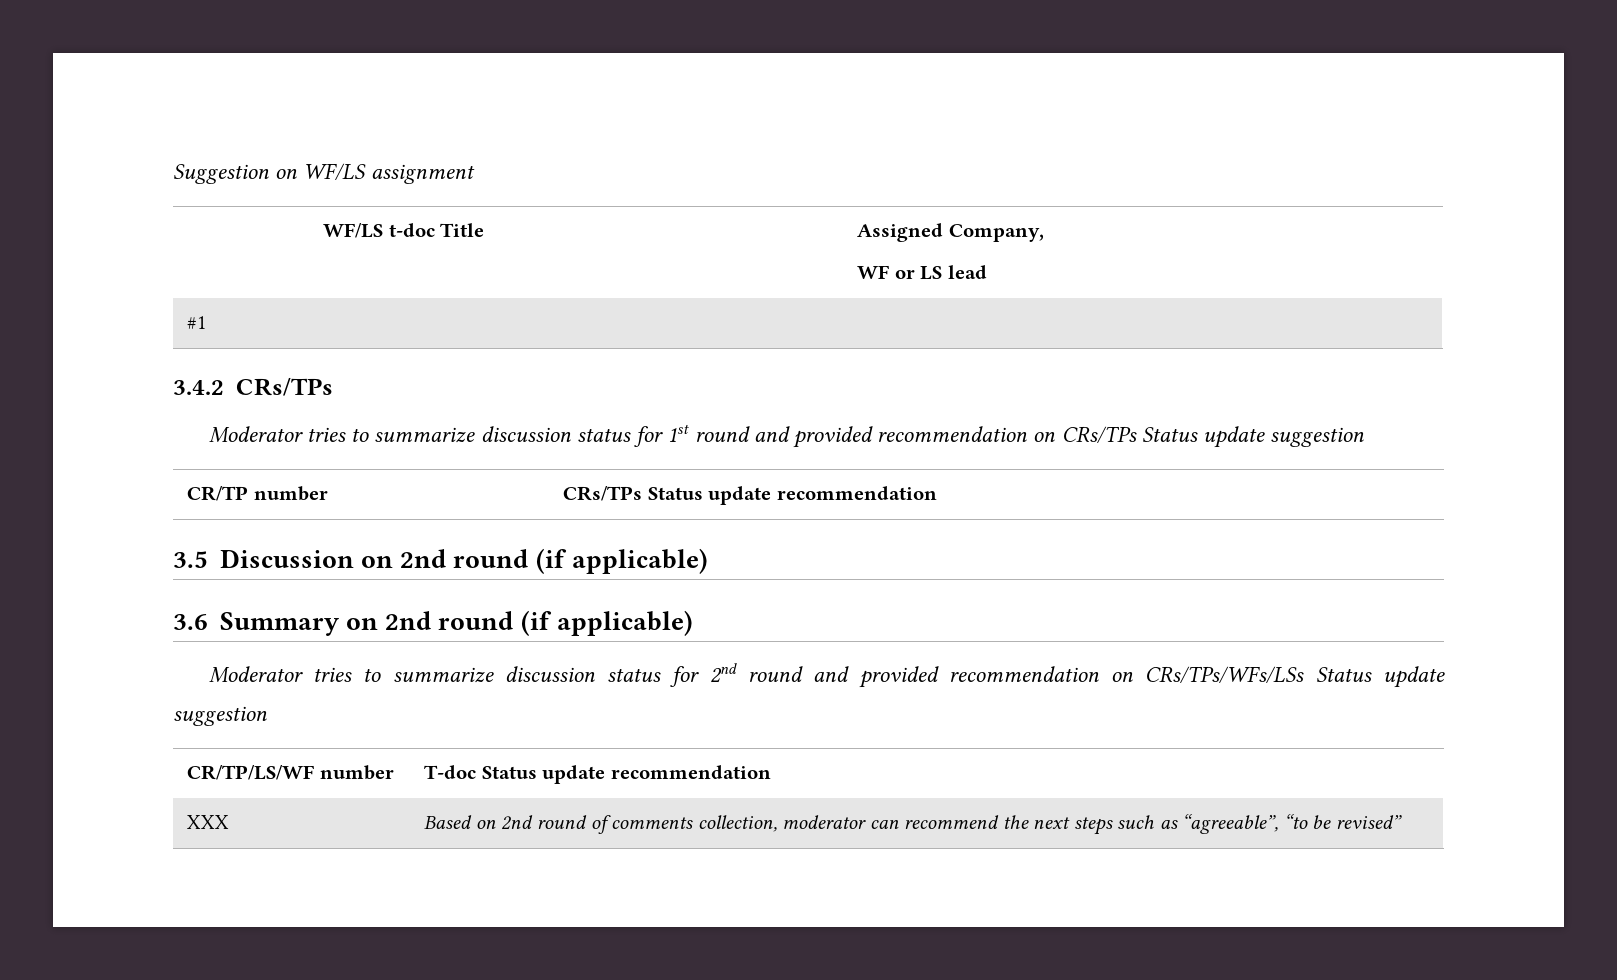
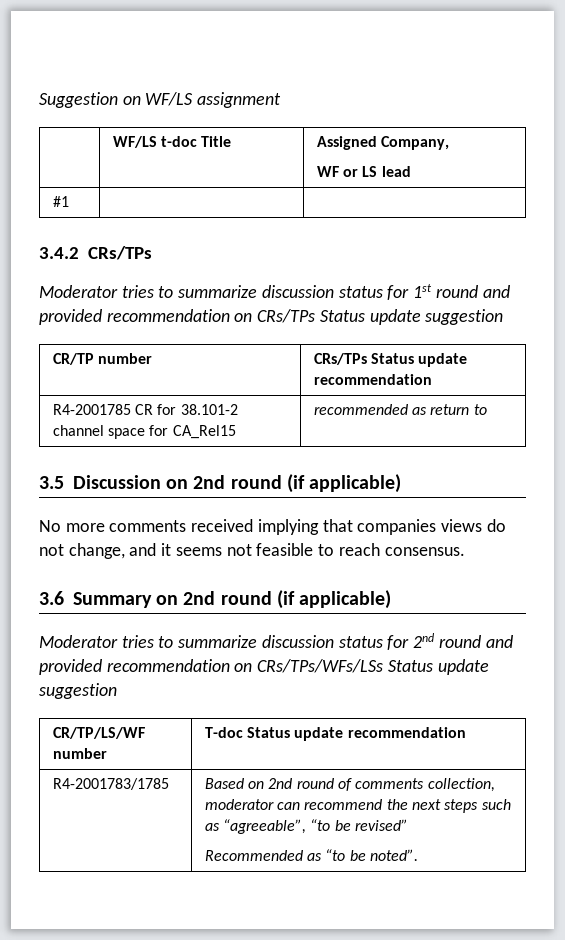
(937, 493) none -> [52,404,238,415] [52,425,236,439] [313,404,487,415] // R4-2001785 CR for 38.101-2 channel space for CA_Rel15 | recommended as return to
(708, 561) none -> [39,519,506,535] [39,543,465,559] // No more comments received implying that companies views do not change, and it seems not feasible to reach consensus.
[187,815,230,829] XXX -> [52,778,169,790] R4-2001783/1785
(1403, 822) none -> [204,849,418,861] // Recommended as “to be noted”.

